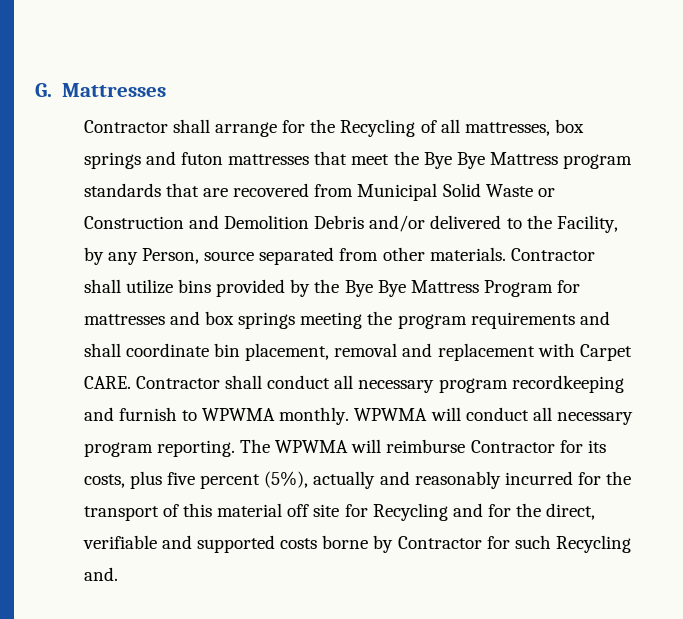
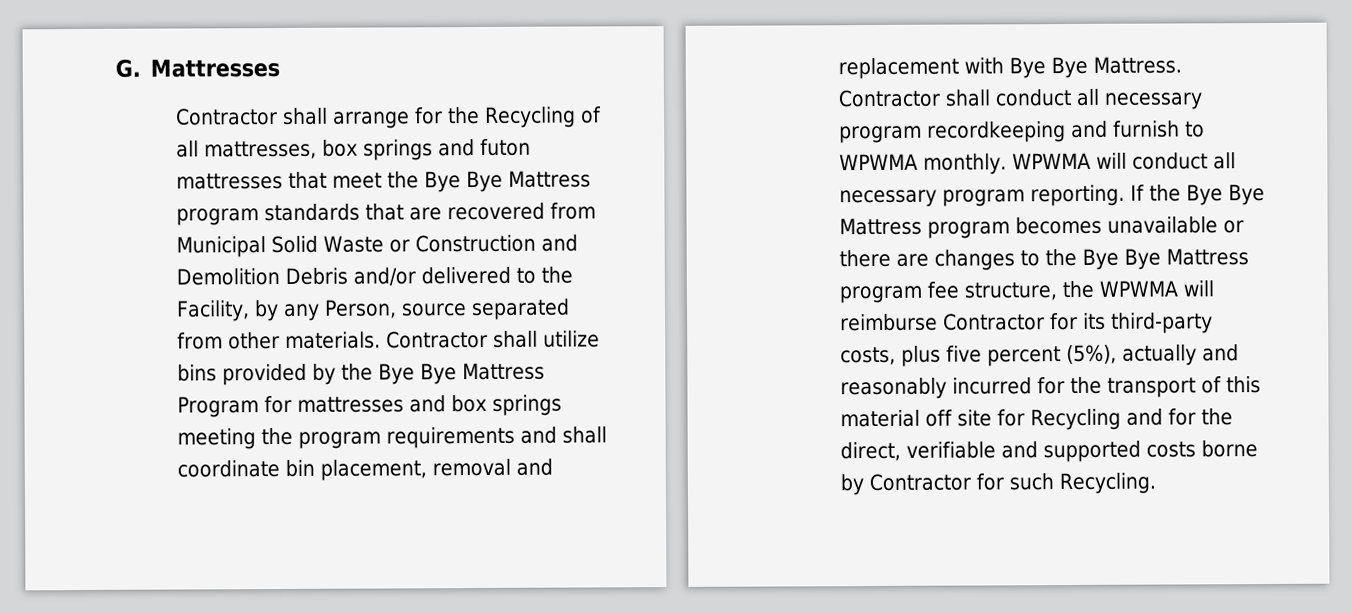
[579,344,632,361] [83,376,131,389] Carpet CARE. -> [1008,56,1182,79] Bye Bye Mattress.
[240,439,271,453] The -> [1129,184,1265,206] [838,216,1244,239] [838,248,1249,271] [838,280,1094,304] If the Bye Bye Mattress program becomes unavailable or there are changes to the Bye Bye Mattress program fee structure, the
(606, 446) none -> [1110,312,1213,334] third-party
[555,535,631,553] [83,567,118,581] Recycling and. -> [1058,472,1156,495] Recycling.

